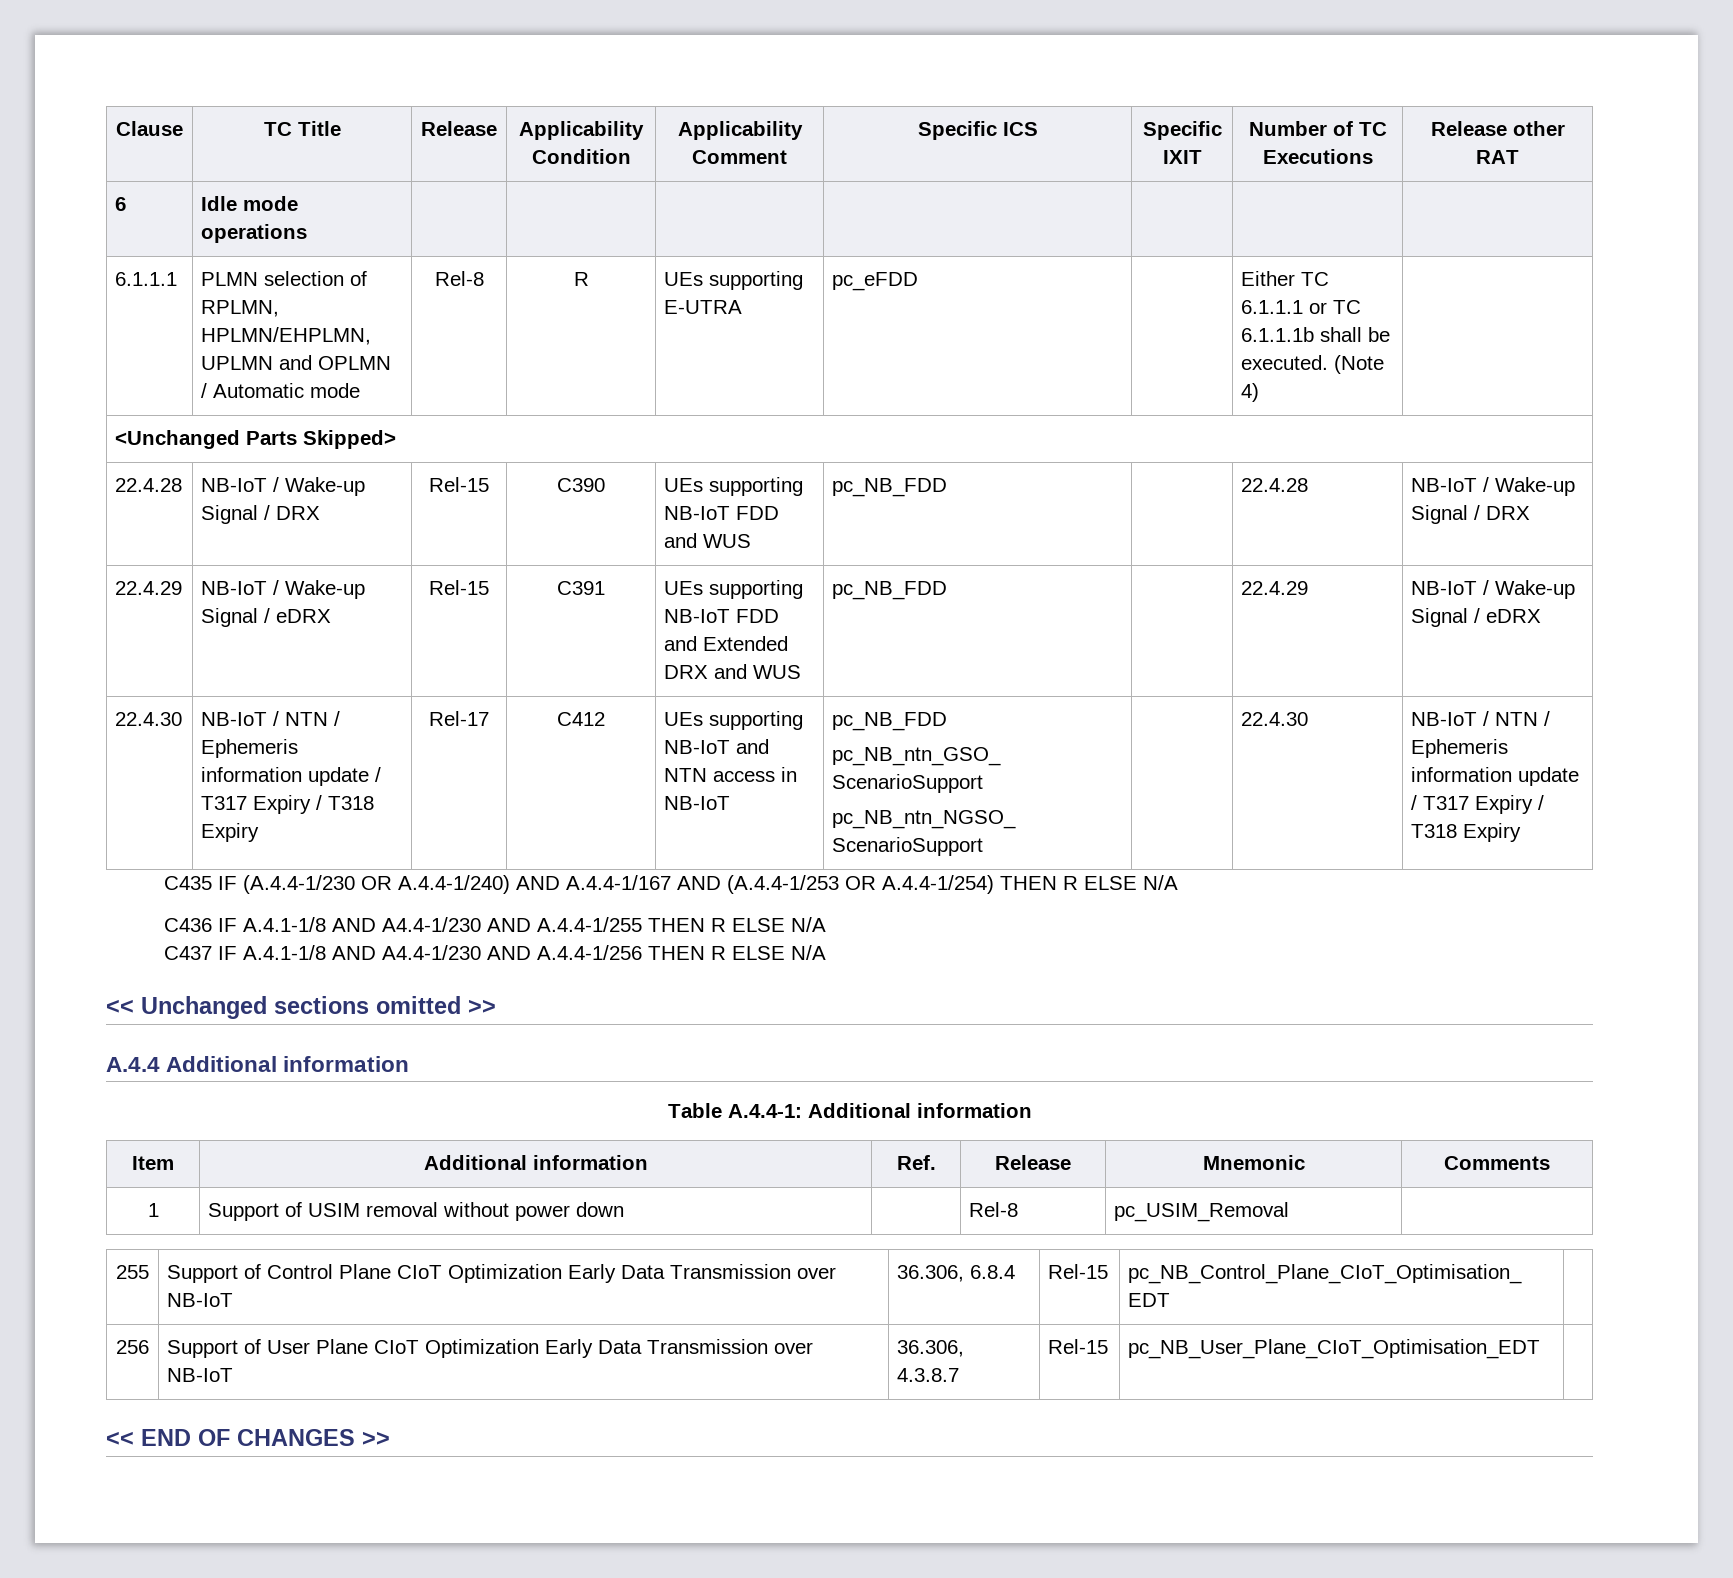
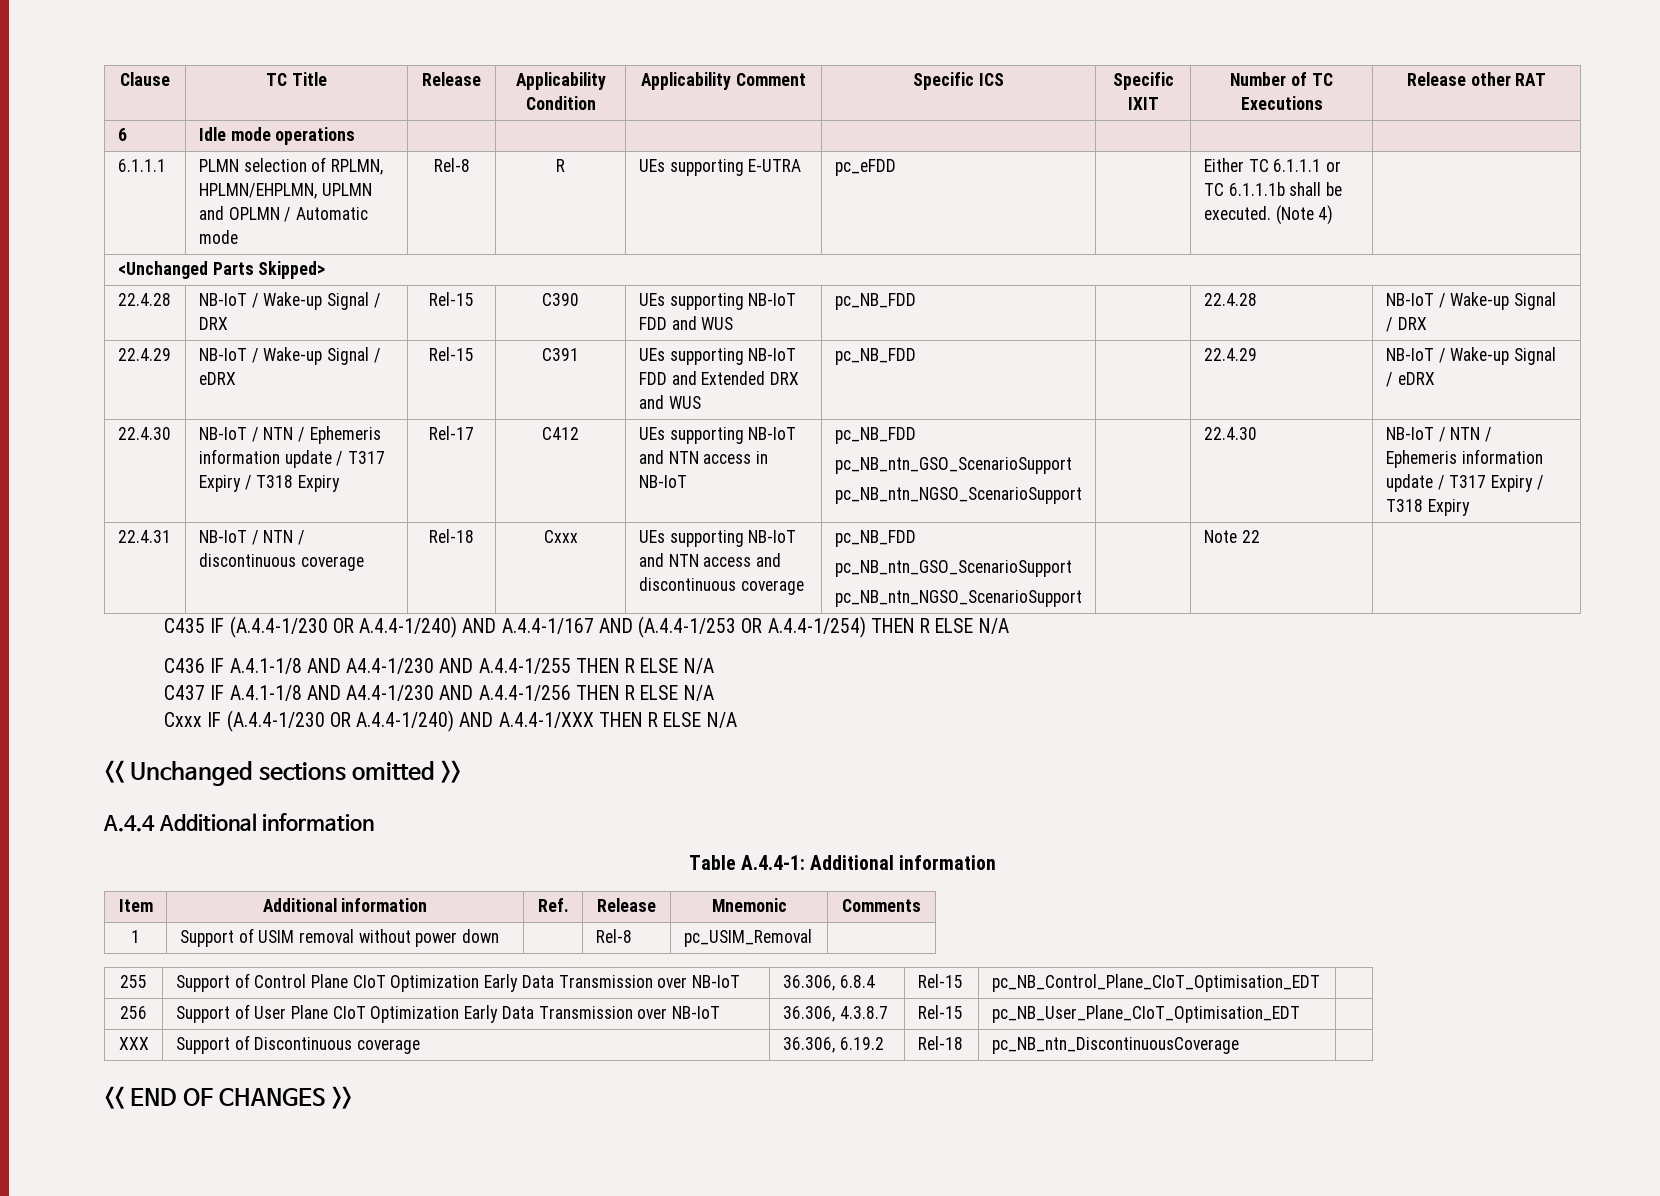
(1522, 832) none -> [117,530,171,543] [198,530,306,545] [198,553,364,571] [429,529,474,543] [543,530,578,543] [638,530,797,547] [638,553,782,567] [638,577,804,595] [834,530,916,547] [834,560,1072,577] [834,590,1082,607] [1203,530,1260,543] // 22.4.31 | NB-IoT / NTN / discontinuous coverage | Rel-18 | Cxxx | UEs supporting NB-IoT and NTN access and discontinuous coverage | pc_NB_FDD // pc_NB_ntn_GSO_ScenarioSupport // pc_NB_ntn_NGSO_ScenarioSupport | | Note 22 |
(826, 952) none -> [164,710,737,732] // Cxxx IF (A.4.4-1/230 OR A.4.4-1/240) AND A.4.4-1/XXX THEN R ELSE N/A
(1541, 1349) none -> [118,1037,149,1050] [175,1035,421,1054] [782,1037,884,1053] [917,1036,963,1050] [991,1037,1239,1054] // XXX | Support of Discontinuous coverage | 36.306, 6.19.2 | Rel-18 | pc_NB_ntn_DiscontinuousCoverage |

